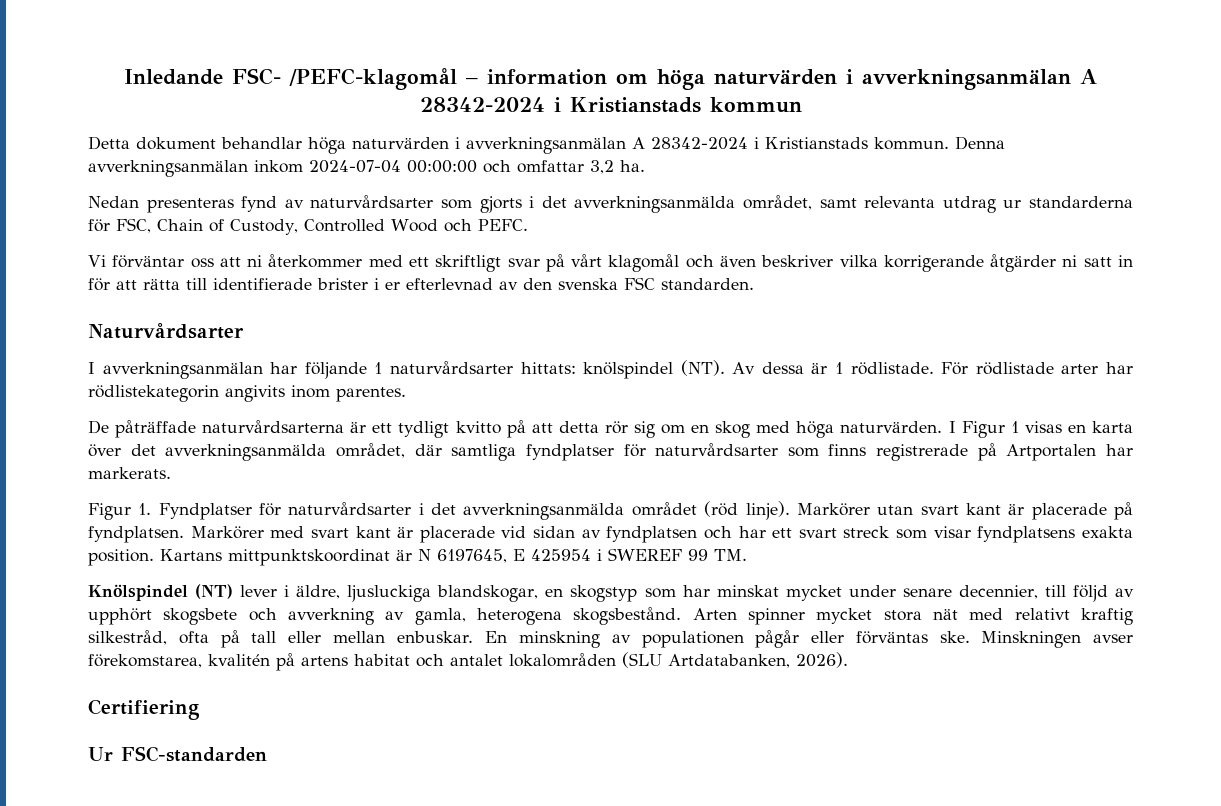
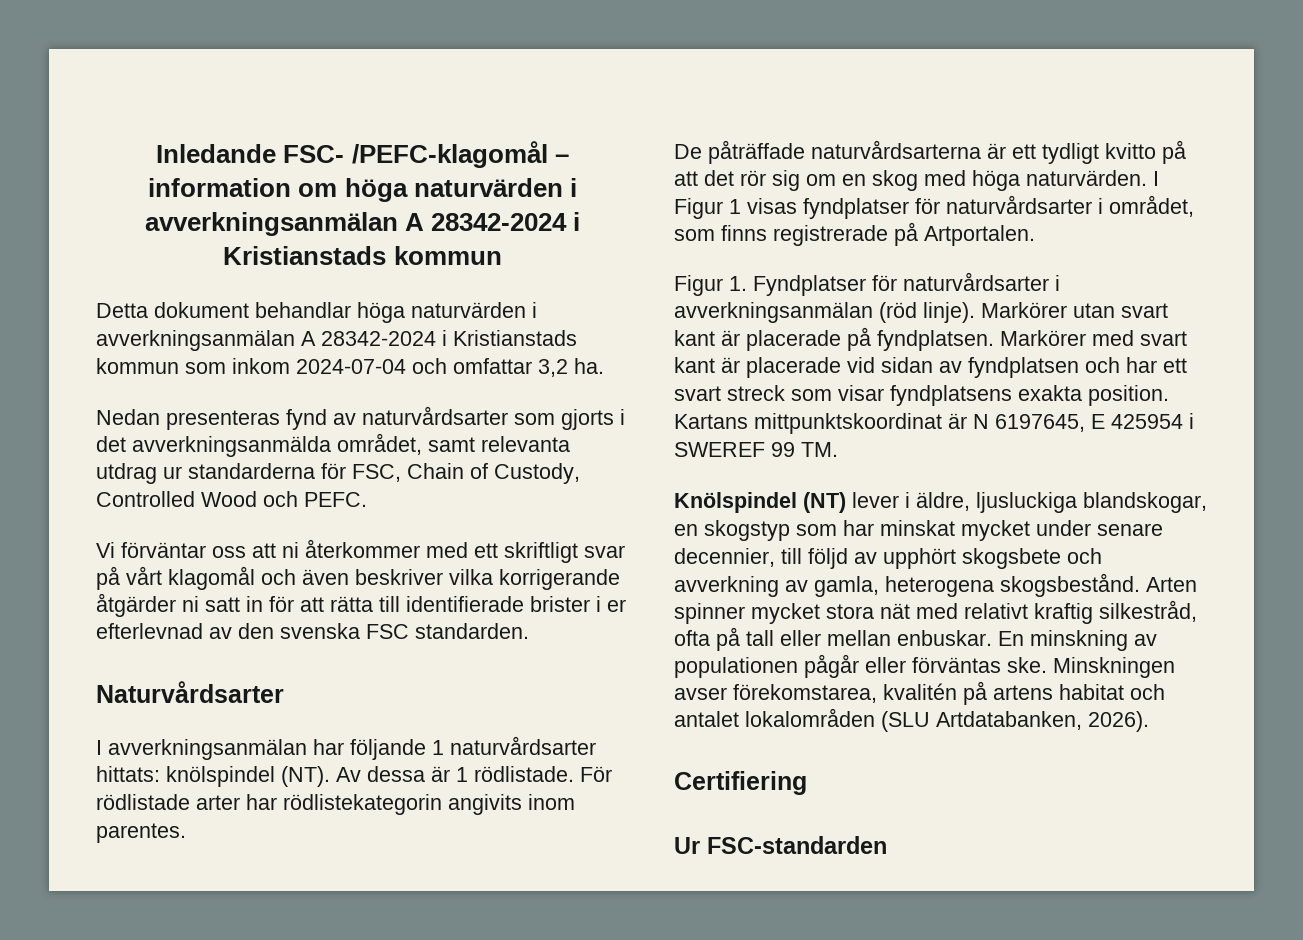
[874,136,1005,150] [88,160,248,177] kommun. Denna avverkningsanmälan -> [96,358,226,374] kommun som
[407,160,477,173] 00:00:00 -> (406, 366) none
[558,421,599,433] detta -> [704,170,734,186] det
[1067,421,1133,433] [88,443,517,461] en karta över det avverkningsanmälda området, där samtliga -> (797, 206) none
(779, 449) none -> [1098,195,1194,217] i området,
[1006,444,1133,461] [88,467,171,479] Artportalen har markerats. -> [924,225,1035,246] Artportalen.
[431,502,697,520] det avverkningsanmälda området -> [674,302,873,323] avverkningsanmälan

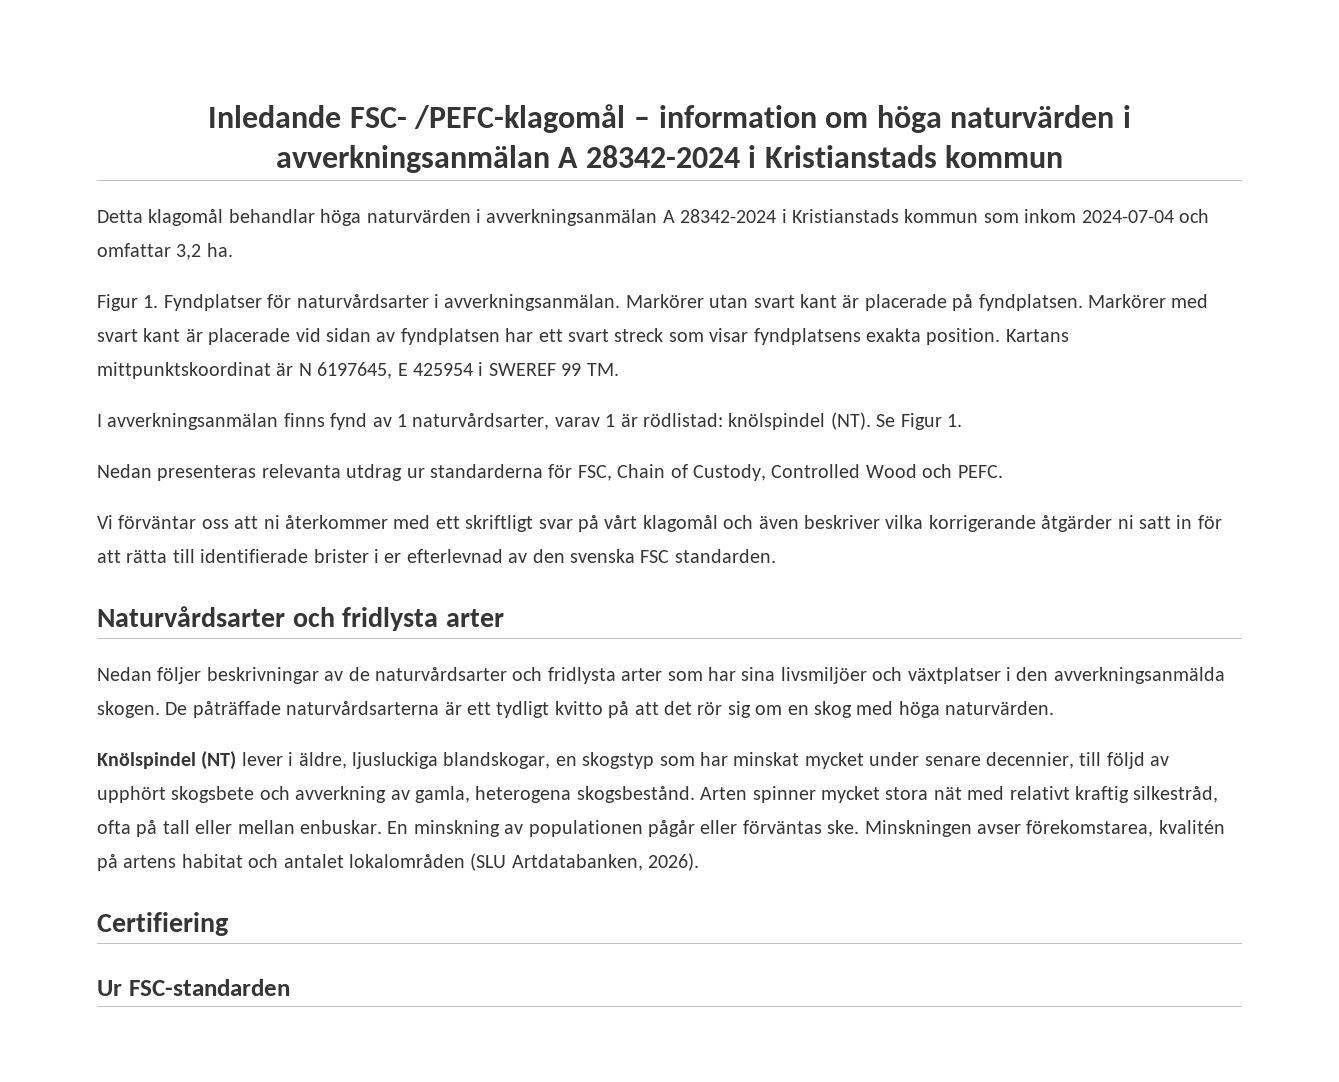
[154,302,249,318] dokument -> [148,209,224,226] klagomål
[96,406,625,430] [96,433,475,457] Nedan presenteras fynd av naturvårdsarter som gjorts i det avverkningsanmälda området, samt -> [97,294,1209,311] [97,328,1069,345] [97,362,619,379] [97,412,962,430] [97,464,257,481] Figur 1. Fyndplatser för naturvårdsarter i avverkningsanmälan. Markörer utan svart kant är placerade på fyndplatsen. Markörer med svart kant är placerade vid sidan av fyndplatsen har ett svart streck som visar fyndplatsens exakta position. Kartans mittpunktskoordinat är N 6197645, E 425954 i SWEREF 99 TM. // I avverkningsanmälan finns fynd av 1 naturvårdsarter, varav 1 är rödlistad: knölspindel (NT). Se Figur 1. // Nedan presenteras
[96,736,596,760] [96,766,612,787] [96,794,575,815] [96,823,186,843] // I avverkningsanmälan har följande 1 naturvårdsarter hittats: knölspindel (NT). Av dessa är 1 rödlistade. För rödlistade arter har rödlistekategorin angivits inom parentes. // -> [292,607,504,631] [97,667,1225,684] [97,701,160,718] och fridlysta arter // Nedan följer beskrivningar av de naturvårdsarter och fridlysta arter som har sina livsmiljöer och växtplatser i den avverkningsanmälda skogen.
[1153,171,1159,186] [674,195,1194,219] [674,222,1035,246] [674,272,1060,296] [674,302,1168,323] [674,327,1187,351] [674,357,1187,378] [674,385,1169,406] [674,413,1194,434] [674,442,838,457] I Figur 1 visas fyndplatser för naturvårdsarter i området, som finns registrerade på Artportalen. // Figur 1. Fyndplatser för naturvårdsarter i avverkningsanmälan (röd linje). Markörer utan svart kant är placerade på fyndplatsen. Markörer med svart kant är placerade vid sidan av fyndplatsen och har ett svart streck som visar fyndplatsens exakta position. Kartans mittpunktskoordinat är N 6197645, E 425954 i SWEREF 99 TM. -> (1055, 708) none

